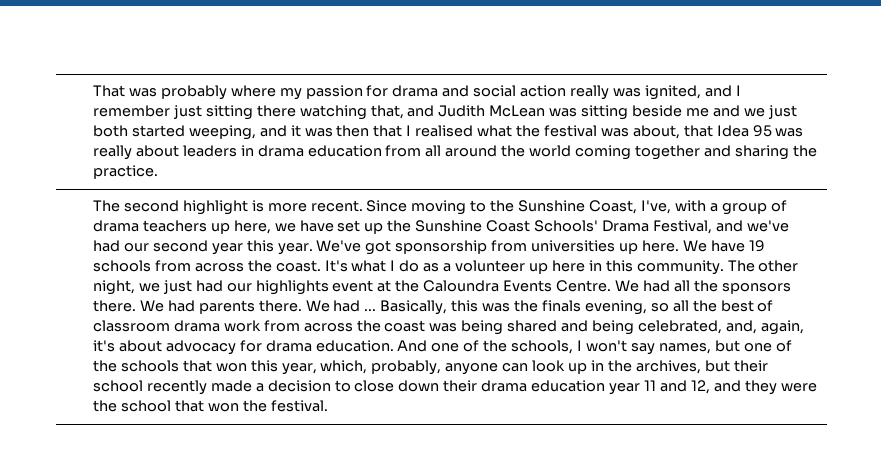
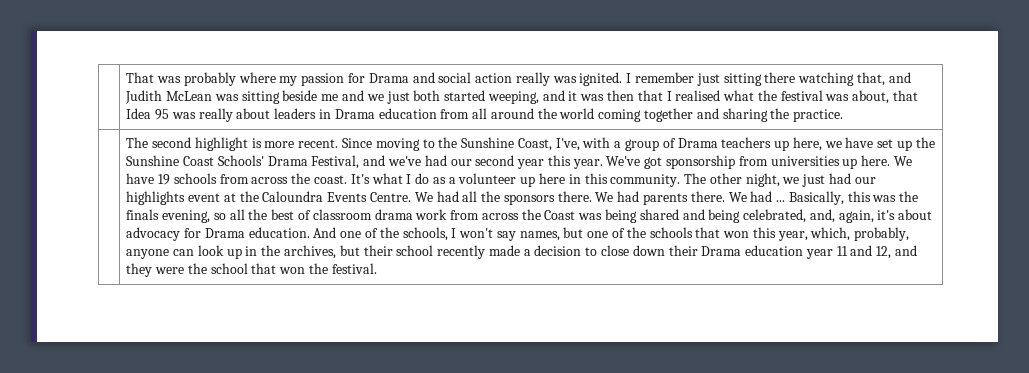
[392,85,439,97] drama -> [368,73,409,83] Drama
[644,85,732,100] ignited, and -> [579,72,623,86] ignited.
[257,145,304,157] drama -> [334,109,375,119] Drama
[92,220,139,232] drama -> [677,138,718,148] Drama
[384,320,426,332] coast -> [544,210,576,220] Coast
[265,340,312,352] drama -> [204,228,245,238] Drama
[481,380,528,392] drama -> [701,246,742,256] Drama

